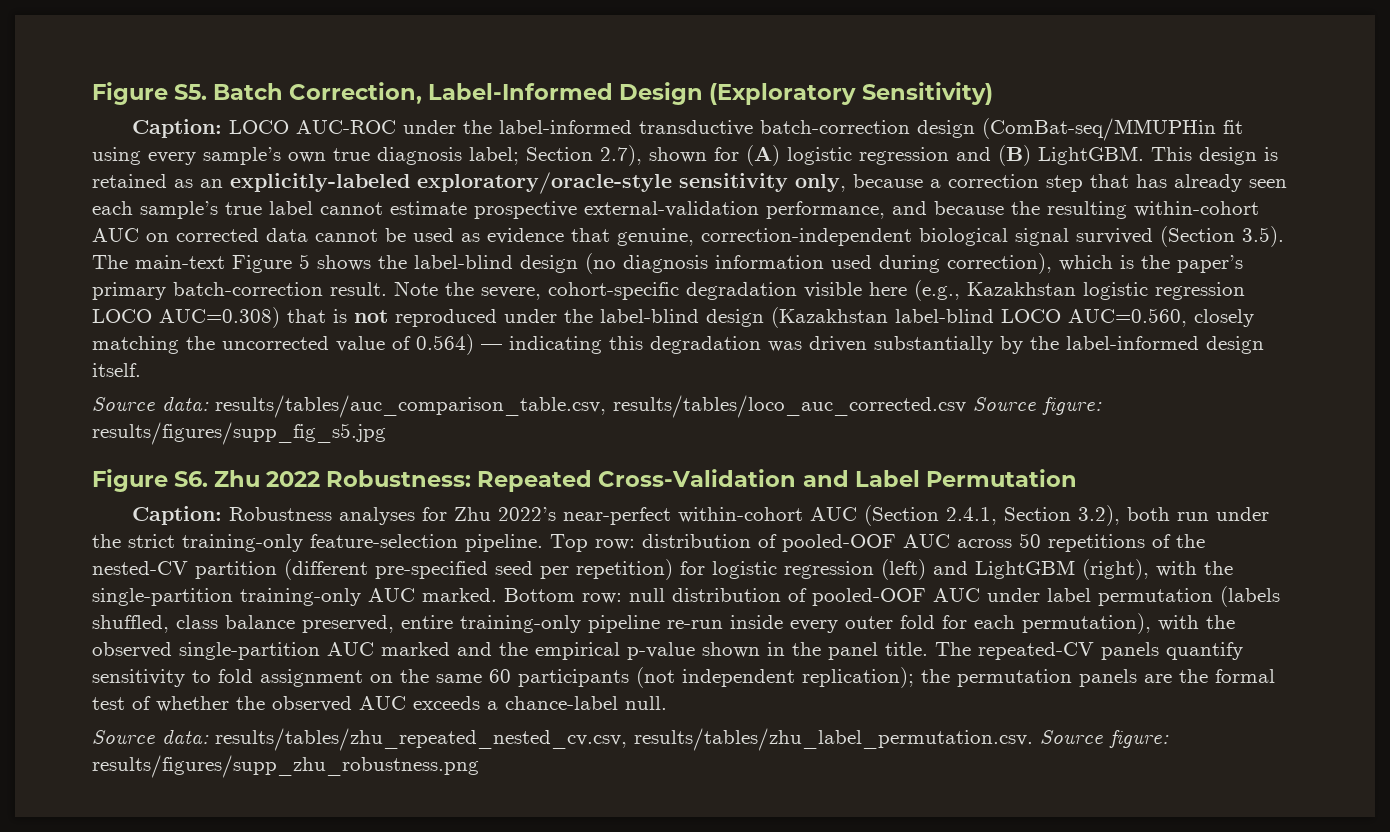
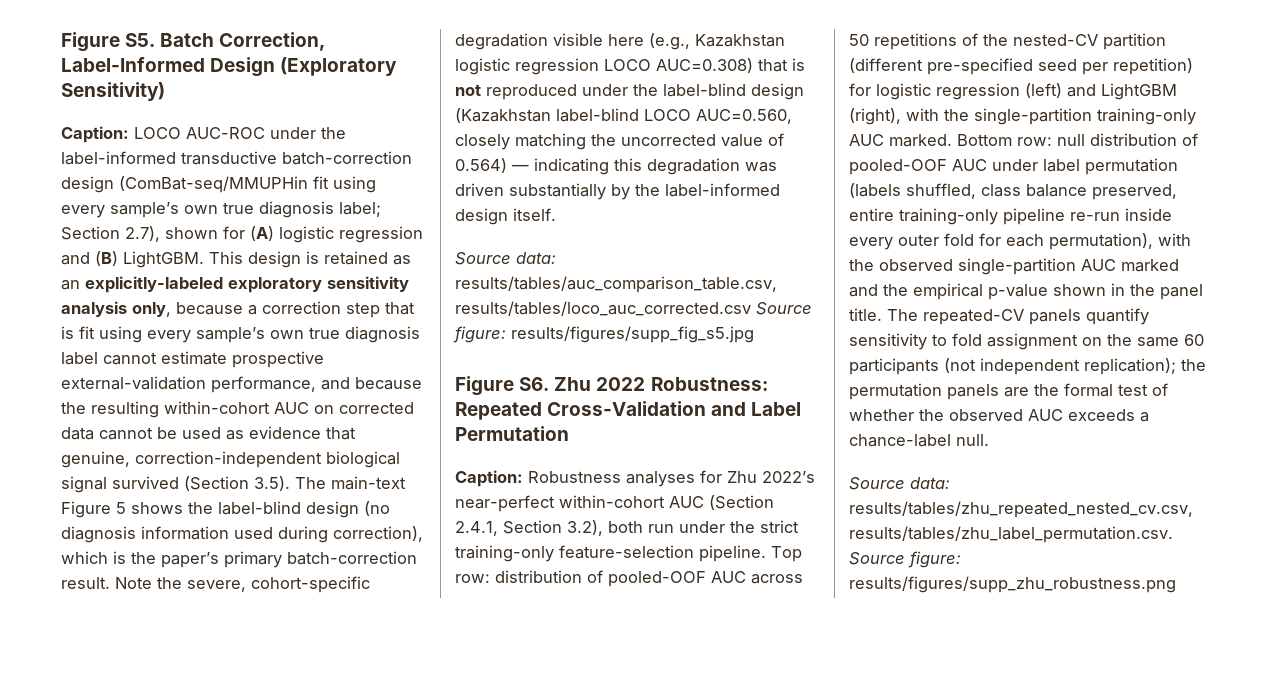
[417,172,788,194] exploratory/oracle-style sensitivity -> [228,276,409,293] [61,301,127,317] exploratory sensitivity analysis
[1136,174,1287,192] [92,201,262,219] has already seen each sample’s true -> [61,326,420,343] is fit using every sample’s own true diagnosis

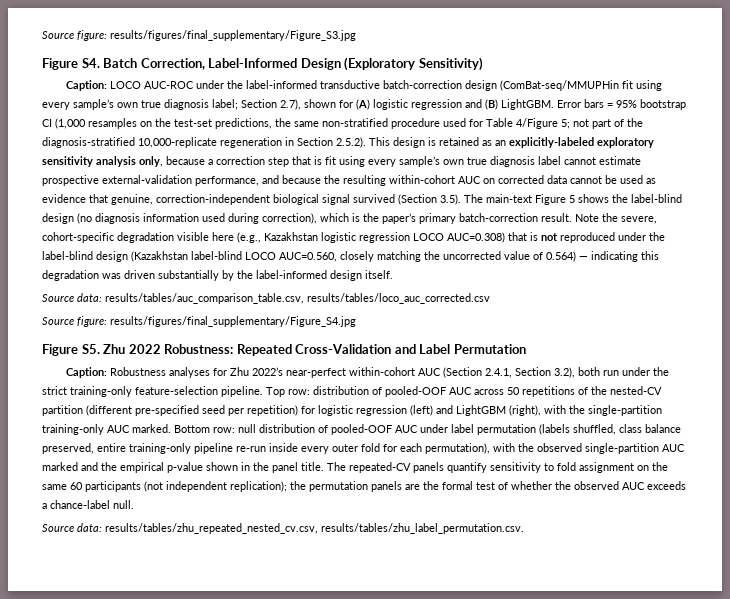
[61,32,156,52] Figure S5. -> [42,30,356,41] [42,58,100,70] Source figure: results/figures/final_supplementary/Figure_S3.jpg // Figure S4.
(204, 259) none -> [557,99,686,110] [42,118,643,129] [42,137,366,148] Error bars = 95% bootstrap CI (1,000 resamples on the test-set predictions, the same non-stratified procedure used for Table 4/Figure 5; not part of the diagnosis-stratified 10,000-replicate regeneration in Section 2.5.2).
[756,302,812,315] [453,326,754,343] [455,376,550,396] Source figure: results/figures/supp_fig_s5.jpg // Figure S6. -> [42,316,356,327] [42,344,100,356] // Source figure: results/figures/final_supplementary/Figure_S4.jpg // Figure S5.
[849,551,961,568] [849,576,1176,593] Source figure: results/figures/supp_zhu_robustness.png -> (524, 528) none

